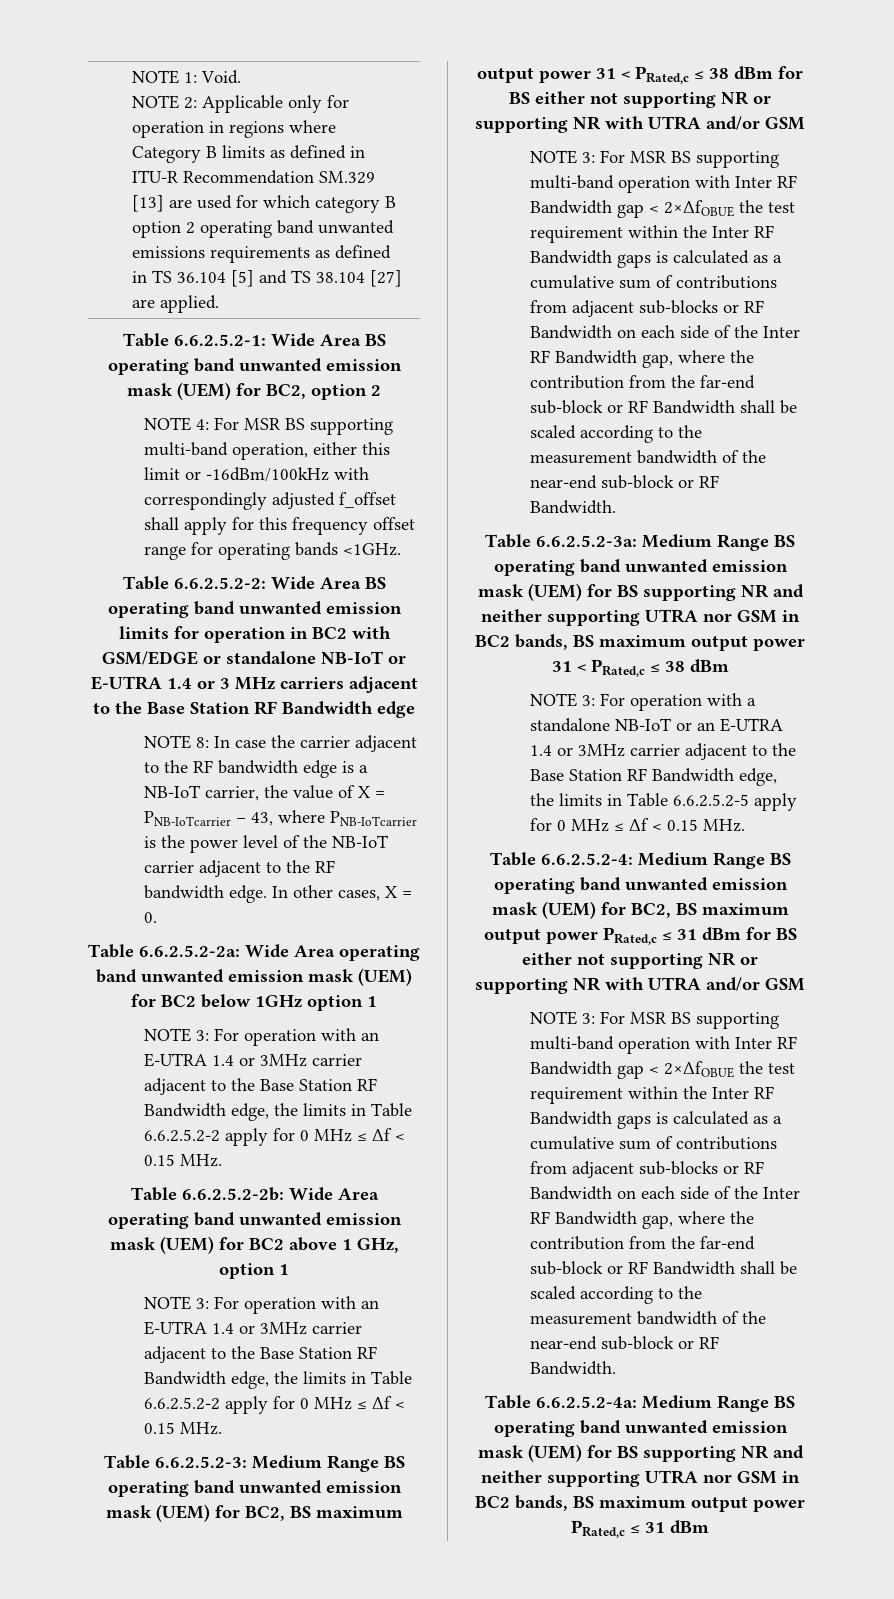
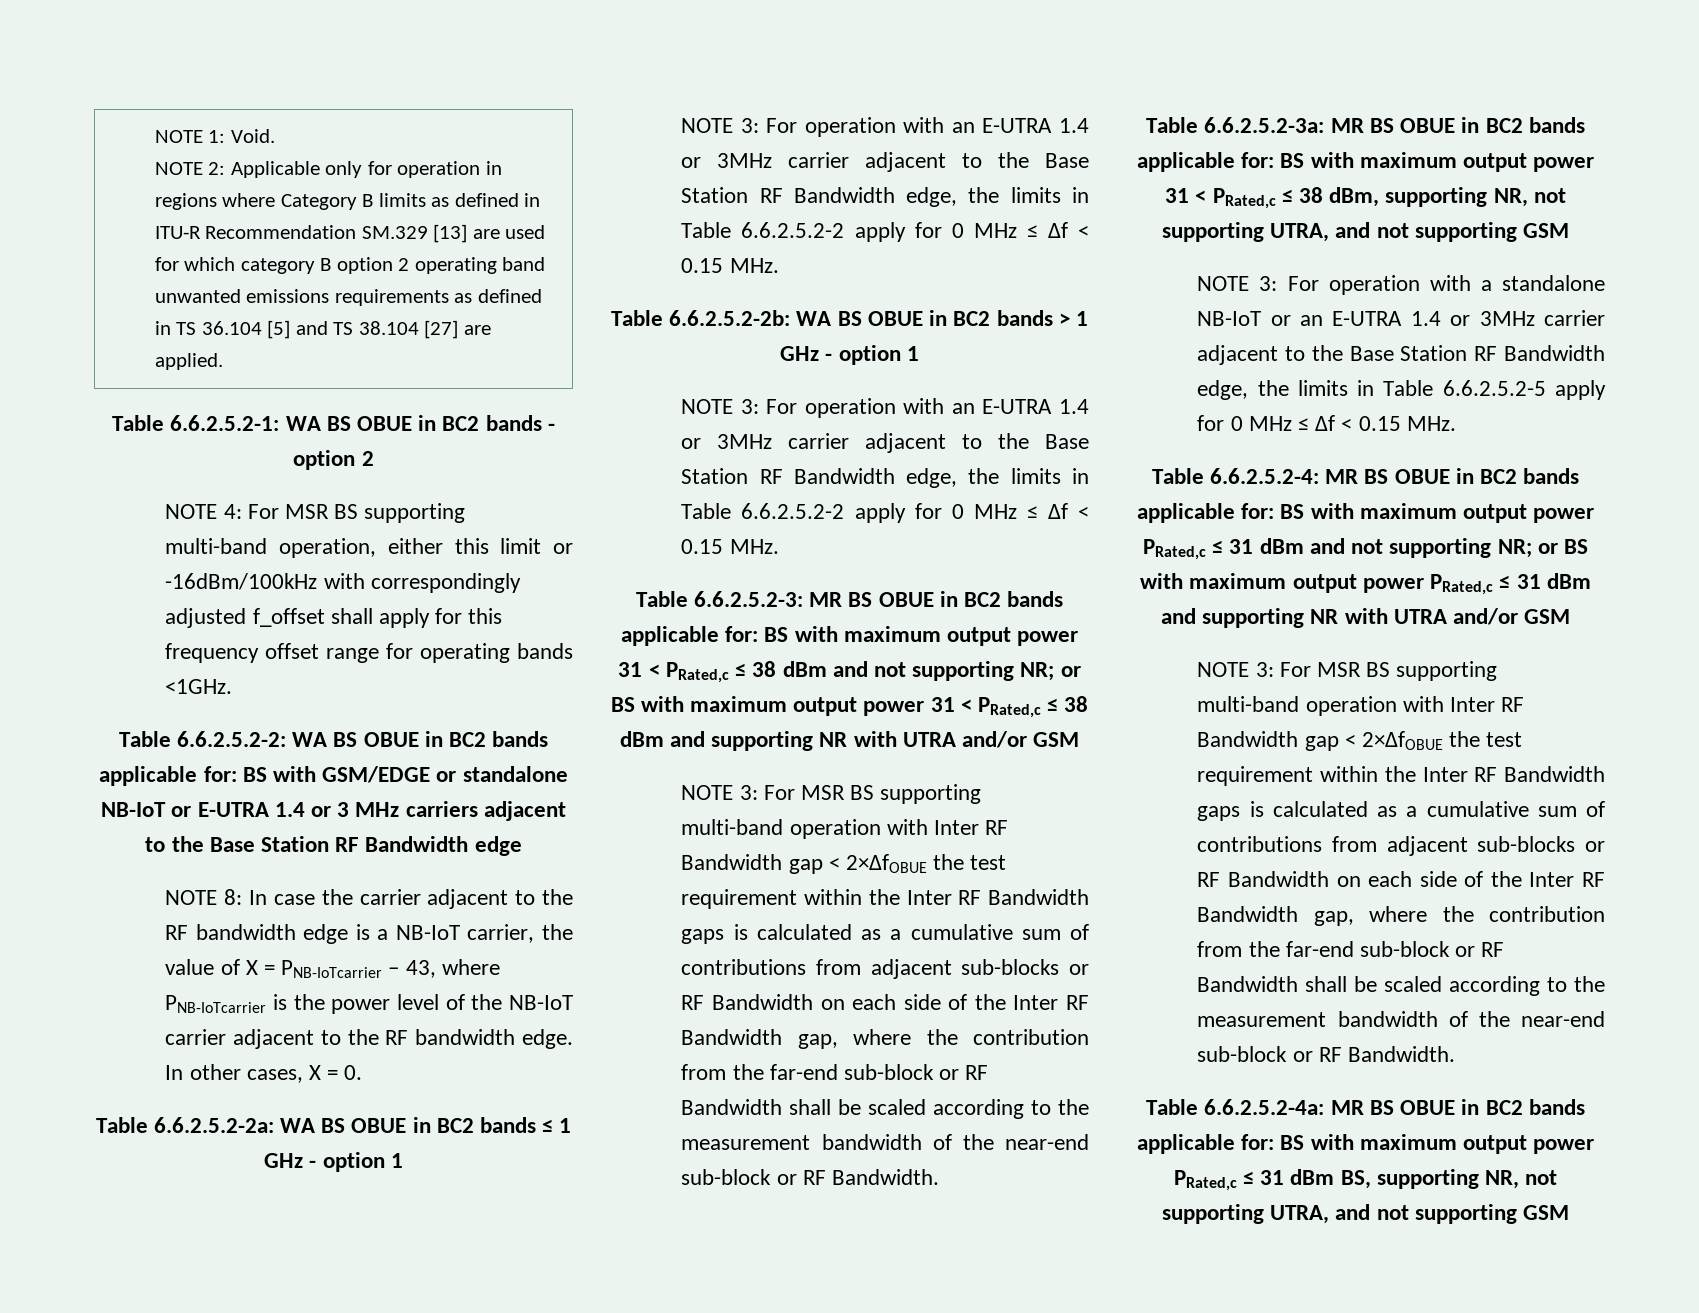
[270,333,386,347] [107,358,402,375] [127,382,306,400] Wide Area BS operating band unwanted emission mask (UEM) for BC2, -> [285,415,555,431] WA BS OBUE in BC2 bands -
[270,576,386,590] [107,601,402,618] [118,626,347,643] Wide Area BS operating band unwanted emission limits for operation in BC2 -> [292,731,549,747] [99,766,267,786] WA BS OBUE in BC2 bands applicable for: BS
[245,944,420,961] [96,968,412,986] [131,994,302,1008] Wide Area operating band unwanted emission mask (UEM) for BC2 below 1GHz -> [279,1117,572,1133] [264,1153,317,1168] WA BS OBUE in BC2 bands ≤ 1 GHz -
[288,1187,379,1201] [107,1212,402,1229] [109,1236,399,1254] Wide Area operating band unwanted emission mask (UEM) for BC2 above 1 GHz, -> [796,310,1088,326] [780,346,833,361] WA BS OBUE in BC2 bands > 1 GHz -
[251,1455,405,1472] [107,1480,402,1497] [105,1504,403,1522] [477,66,803,84] [509,91,771,108] Medium Range BS operating band unwanted emission mask (UEM) for BC2, BS maximum output power 31 < PRated,c ≤ 38 dBm for BS either not supporting NR or -> [809,591,1064,607] [620,626,1079,646] [618,661,1081,683] [610,696,1089,718] [619,731,705,747] MR BS OBUE in BC2 bands applicable for: BS with maximum output power 31 < PRated,c ≤ 38 dBm and not supporting NR; or BS with maximum output power 31 < PRated,c ≤ 38 dBm and
[642,534,795,551] [493,559,788,576] [477,583,804,601] [481,609,800,626] [475,634,805,651] [551,659,729,677] Medium Range BS operating band unwanted emission mask (UEM) for BS supporting NR and neither supporting UTRA nor GSM in BC2 bands, BS maximum output power 31 < PRated,c ≤ 38 dBm -> [1330,117,1585,133] [1136,152,1595,172] [1165,187,1566,209] [1161,222,1570,242] MR BS OBUE in BC2 bands applicable for: BS with maximum output power 31 < PRated,c ≤ 38 dBm, supporting NR, not supporting UTRA, and not supporting GSM
[637,852,791,869] [493,877,788,894] [491,901,789,919] [483,927,797,945] [522,952,758,969] Medium Range BS operating band unwanted emission mask (UEM) for BC2, BS maximum output power PRated,c ≤ 31 dBm for BS either not supporting NR or -> [1325,468,1580,484] [1136,503,1595,523] [1143,538,1588,560] [1140,573,1591,595] [1160,608,1196,624] MR BS OBUE in BC2 bands applicable for: BS with maximum output power PRated,c ≤ 31 dBm and not supporting NR; or BS with maximum output power PRated,c ≤ 31 dBm and
[642,1395,795,1412] [493,1420,788,1437] [477,1444,804,1462] [481,1470,800,1487] [475,1495,805,1512] [571,1520,709,1538] Medium Range BS operating band unwanted emission mask (UEM) for BS supporting NR and neither supporting UTRA nor GSM in BC2 bands, BS maximum output power PRated,c ≤ 31 dBm -> [1330,1099,1585,1115] [1136,1134,1595,1154] [1173,1169,1558,1191] [1161,1204,1570,1224] MR BS OBUE in BC2 bands applicable for: BS with maximum output power PRated,c ≤ 31 dBm BS, supporting NR, not supporting UTRA, and not supporting GSM

